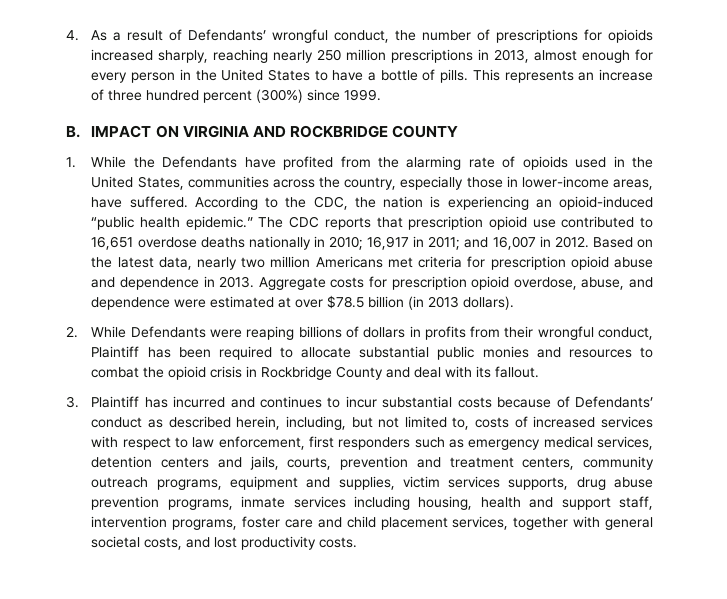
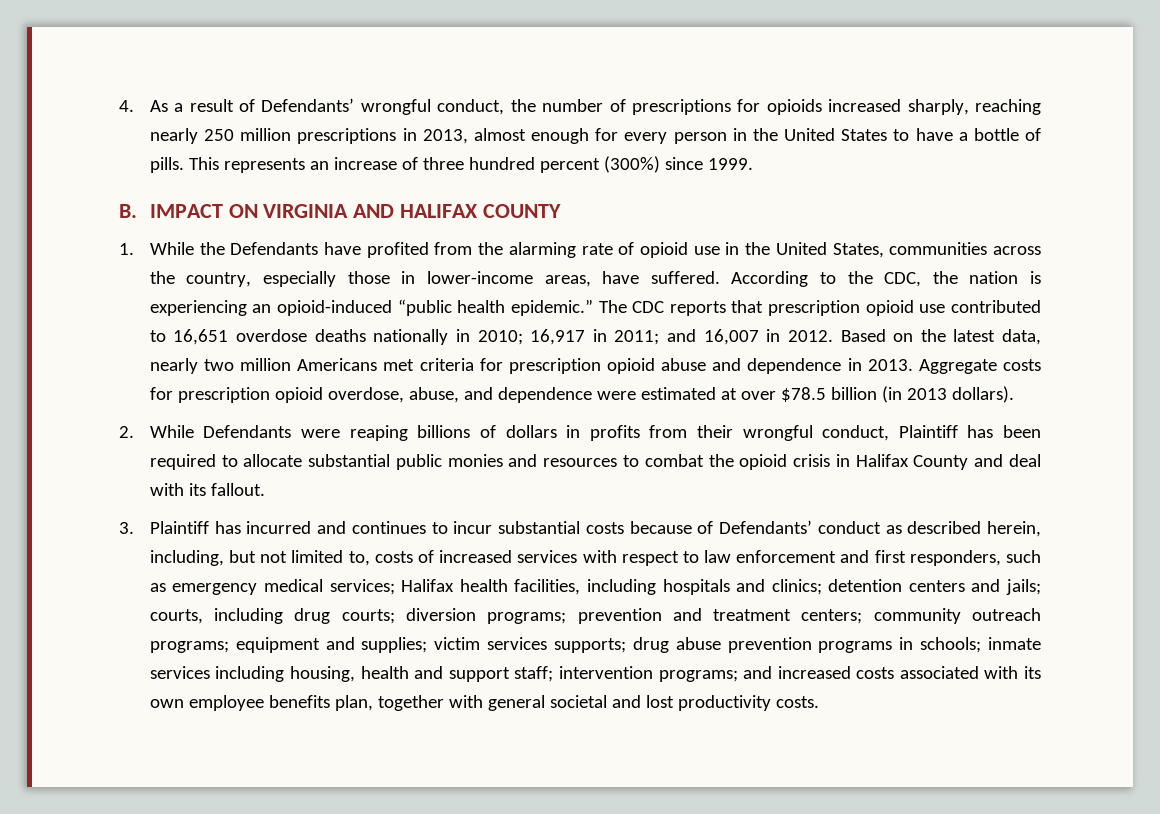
[290,125,389,138] ROCKBRIDGE -> [400,204,479,218] HALIFAX
[522,156,607,170] opioids used -> [639,242,720,258] opioid use
[261,366,333,380] Rockbridge -> [855,454,909,467] Halifax
[218,436,653,450] [91,456,332,470] enforcement, first responders such as emergency medical services, detention centers and jails, courts, -> [736,550,1041,566] [149,579,1041,595] [149,608,567,624] enforcement and first responders, such as emergency medical services; Halifax health facilities, including hospitals and clinics; detention centers and jails; courts, including drug courts; diversion programs;
[522,457,575,470] centers, -> [801,609,863,624] centers;
[156,479,222,490] programs, -> [149,641,229,653] programs;
[338,476,395,490] supplies, -> [361,637,428,653] supplies;
[508,477,569,490] supports, -> [553,638,626,653] supports;
[167,499,233,510] programs, -> [818,637,982,653] programs in schools;
[619,496,653,510] [91,516,509,530] staff, intervention programs, foster care and child placement services, -> [514,666,1041,682] [149,695,373,711] staff; intervention programs; and increased costs associated with its own employee benefits plan,
[144,537,183,550] costs, -> (607, 701) none

